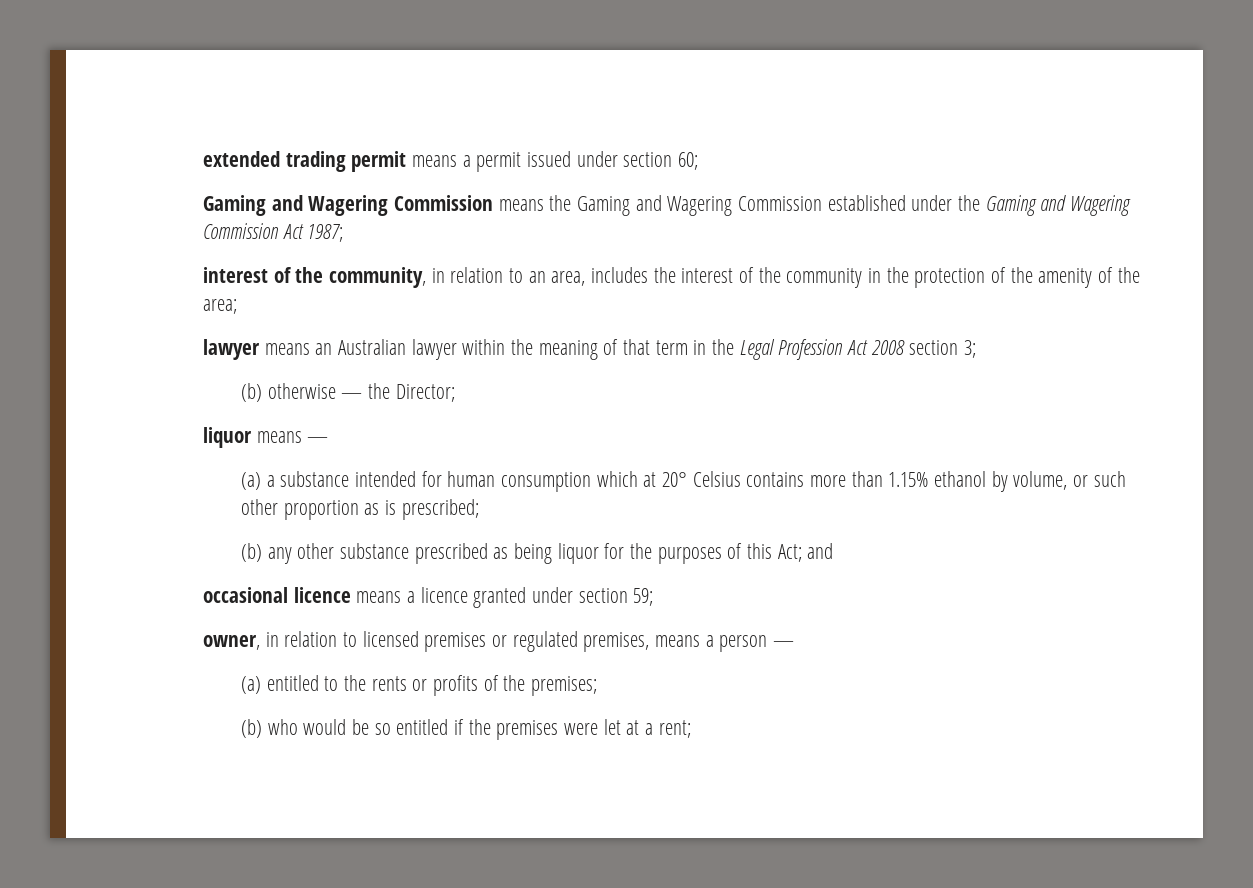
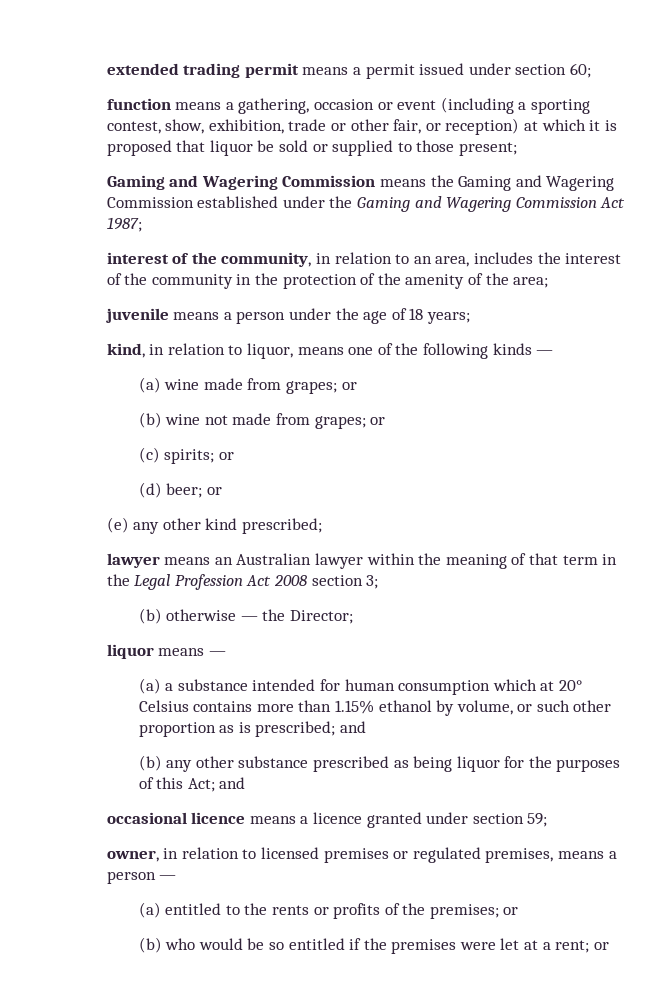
(698, 161) none -> [106,97,591,114] [106,118,617,135] [106,140,518,156] // function means a gathering, occasion or event (including a sporting contest, show, exhibition, trade or other fair, or reception) at which it is proposed that liquor be sold or supplied to those present;
(237, 306) none -> [105,308,471,324] [106,343,554,359] [138,377,357,394] [138,412,386,429] [138,447,234,464] [138,482,222,498] [106,517,323,534] // juvenile means a person under the age of 18 years; // kind, in relation to liquor, means one of the following kinds — // (a) wine made from grapes; or // (b) wine not made from grapes; or // (c) spirits; or // (d) beer; or // (e) any other kind prescribed;
(479, 509) none -> [339,721,366,733] and
(597, 686) none -> [503,907,519,915] or
(691, 729) none -> [593,942,609,950] or

